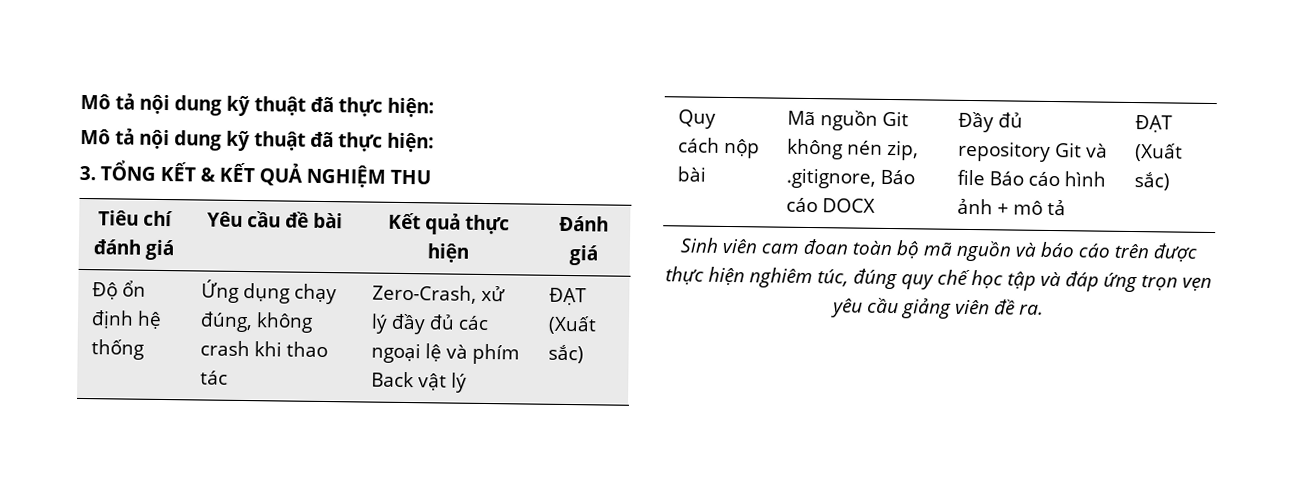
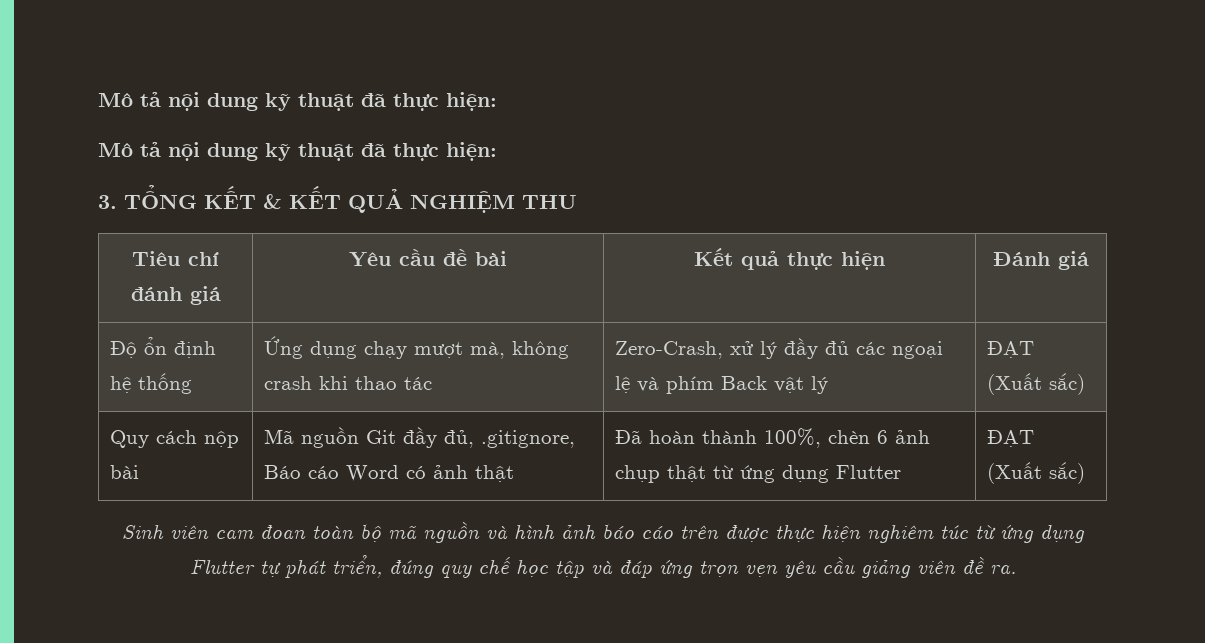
[199,311,253,333] đúng, -> [413,342,505,359] mượt mà,
[786,138,919,161] [785,167,915,189] [785,197,875,213] [957,111,1023,133] [957,140,1108,162] [956,169,1106,187] [956,198,1066,216] không nén zip, .gitignore, Báo cáo DOCX | Đầy đủ repository Git và file Báo cáo hình ảnh + mô tả -> [402,427,575,448] [263,465,514,482] [614,428,930,448] [614,465,901,483] đầy đủ, .gitignore, Báo cáo Word có ảnh thật | Đã hoàn thành 100%, chèn 6 ảnh chụp thật từ ứng dụng Flutter
(1037, 249) none -> [513,524,596,539] hình ảnh
[817,269,849,287] túc, -> [939,524,1085,543] [189,555,382,578] túc từ ứng dụng Flutter tự phát triển,

